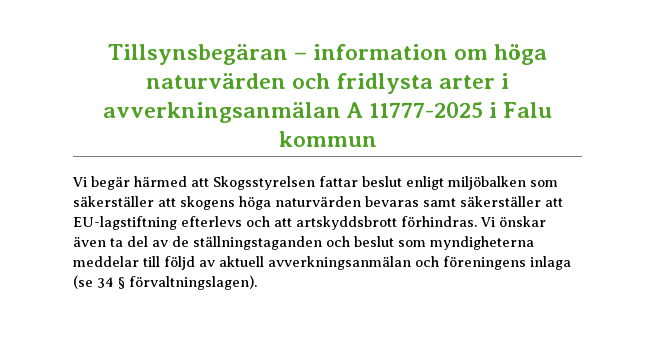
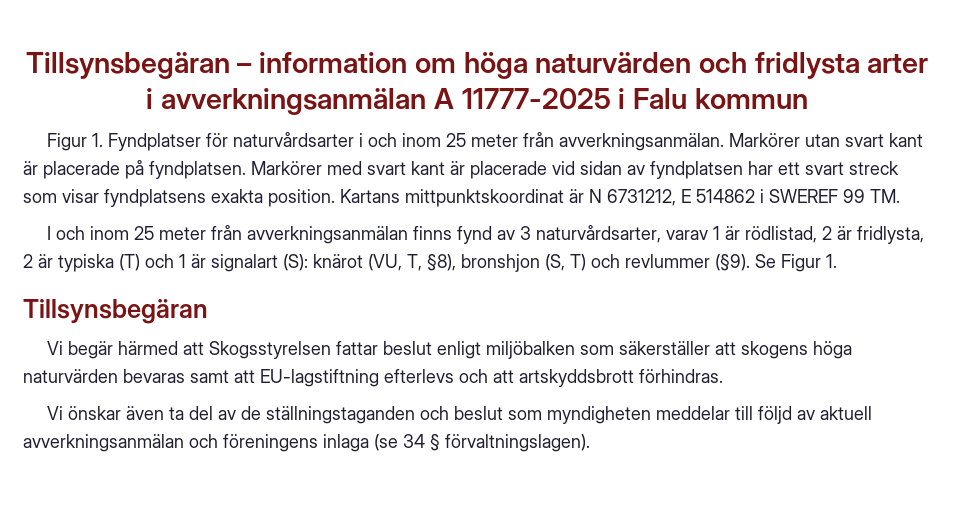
(377, 139) none -> [47,132,924,151] [23,160,899,179] [23,189,900,207] [47,225,925,244] [23,254,837,272] [23,299,208,324] // Figur 1. Fyndplatser för naturvårdsarter i och inom 25 meter från avverkningsanmälan. Markörer utan svart kant är placerade på fyndplatsen. Markörer med svart kant är placerade vid sidan av fyndplatsen har ett svart streck som visar fyndplatsens exakta position. Kartans mittpunktskoordinat är N 6731212, E 514862 i SWEREF 99 TM. // I och inom 25 meter från avverkningsanmälan finns fynd av 3 naturvårdsarter, varav 1 är rödlistad, 2 är fridlysta, 2 är typiska (T) och 1 är signalart (S): knärot (VU, T, §8), bronshjon (S, T) och revlummer (§9). Se Figur 1. // Tillsynsbegäran
[460,196,541,207] säkerställer -> (229, 376) none
(477, 221) none -> (723, 376) //
[430,236,534,250] myndigheterna -> [547,406,652,424] myndigheten

